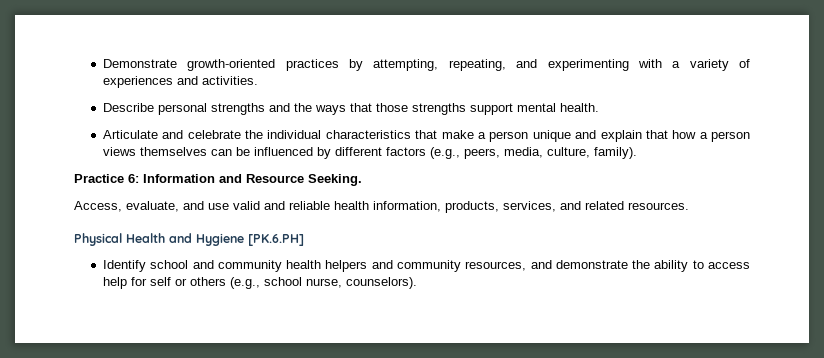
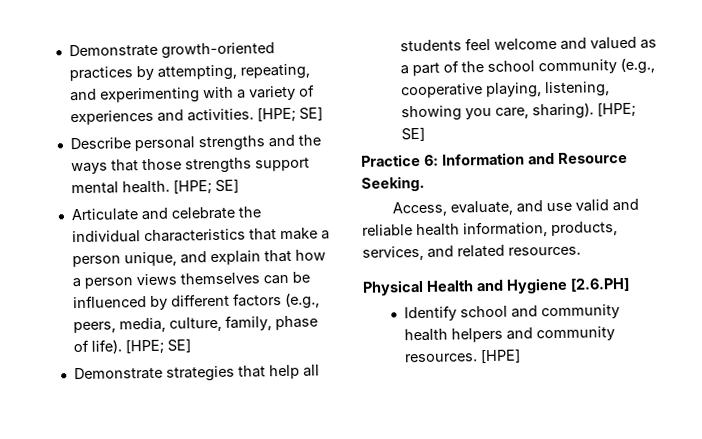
(258, 80) none -> [257,106,324,123] [HPE; SE]
(599, 107) none -> [173,178,240,195] [HPE; SE]
[532,130,571,142] unique -> [124,251,178,267] unique,
[593,147,637,159] family). -> [225,315,319,331] [73,338,192,355] [74,364,321,382] [400,36,658,52] [400,57,656,77] [401,81,611,99] [401,101,637,122] [401,126,426,142] family, phase of life). [HPE; SE] // Demonstrate strategies that help all students feel welcome and valued as a part of the school community (e.g., cooperative playing, listening, showing you care, sharing). [HPE; SE]
[248,234,304,246] [PK.6.PH] -> [569,277,630,292] [2.6.PH]
[465,260,750,272] [102,277,417,289] resources, and demonstrate the ability to access help for self or others (e.g., school nurse, counselors). -> [404,348,522,364] resources. [HPE]

